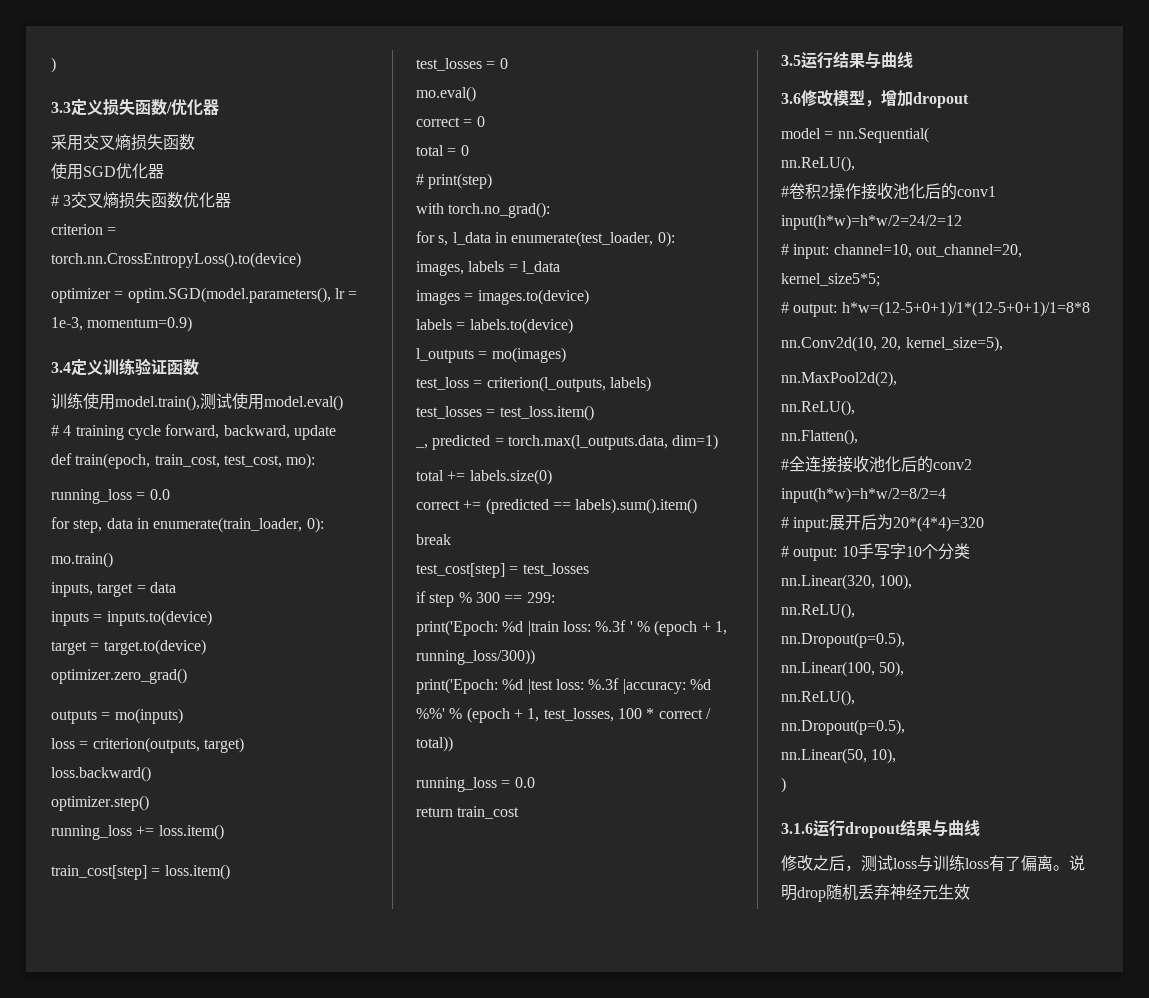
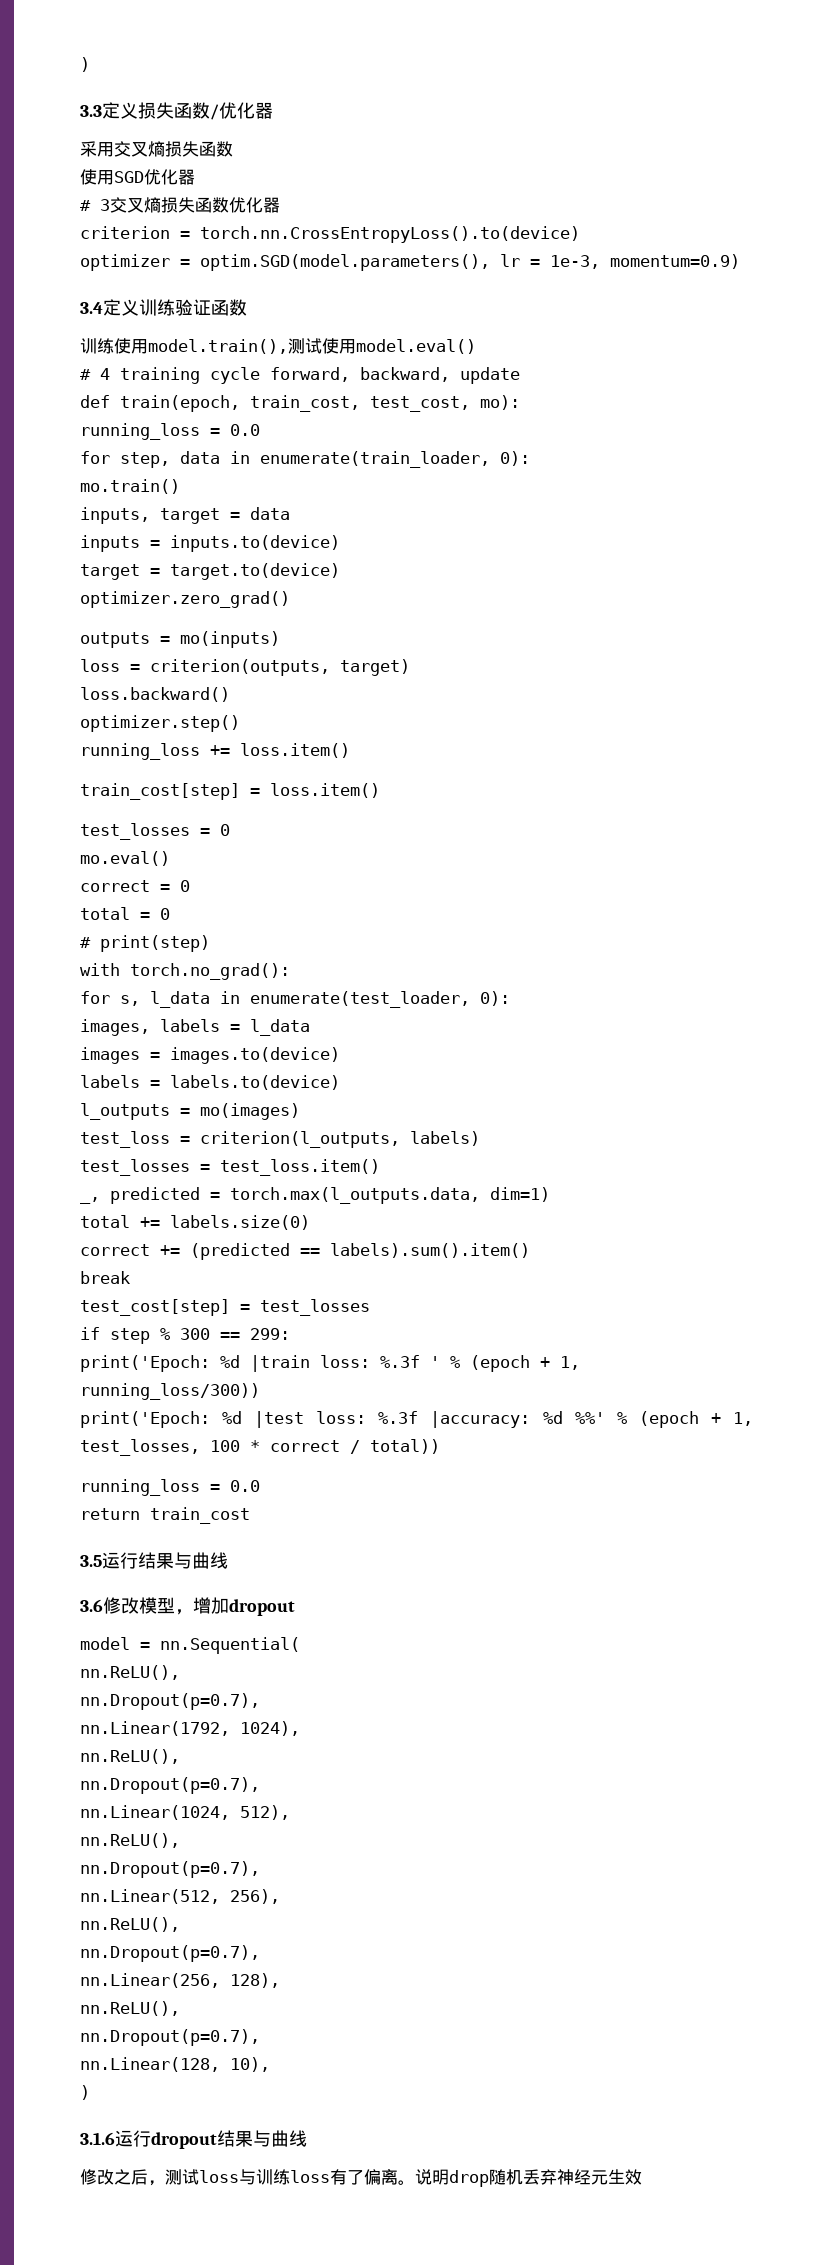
[781,183,996,200] [781,214,962,230] [781,244,1022,259] [781,273,880,287] [781,301,1090,317] [781,336,1003,352] [781,371,897,387] [781,400,855,416] [781,429,858,445] [781,456,972,473] [781,487,946,503] [781,514,985,532] [781,543,970,561] [781,574,913,590] [781,603,855,619] [781,632,905,648] [781,661,905,677] [781,690,855,706] [781,719,905,735] [781,748,867,764] #卷积2操作接收池化后的conv1 input(h*w)=h*w/2=24/2=12 // # input: channel=10, out_channel=20, kernel_size5*5; // # output: h*w=(12-5+0+1)/1*(12-5+0+1)/1=8*8 // nn.Conv2d(10, 20, kernel_size=5), // nn.MaxPool2d(2), // nn.ReLU(), // nn.Flatten(), // #全连接接收池化后的conv2 input(h*w)=h*w/2=8/2=4 // # input:展开后为20*(4*4)=320 // # output: 10手写字10个分类 // nn.Linear(320, 100), // nn.ReLU(), // nn.Dropout(p=0.5), // nn.Linear(100, 50), // nn.ReLU(), // nn.Dropout(p=0.5), // nn.Linear(50, -> [80,1693,260,1710] [80,1721,300,1736] [80,1749,180,1764] [80,1777,260,1794] [80,1805,290,1820] [80,1833,180,1848] [80,1861,260,1878] [80,1889,280,1904] [80,1917,180,1932] [80,1945,260,1962] [80,1973,280,1988] [80,2001,180,2016] [80,2029,260,2046] [80,2057,220,2072] nn.Dropout(p=0.7), // nn.Linear(1792, 1024), // nn.ReLU(), // nn.Dropout(p=0.7), // nn.Linear(1024, 512), // nn.ReLU(), // nn.Dropout(p=0.7), // nn.Linear(512, 256), // nn.ReLU(), // nn.Dropout(p=0.7), // nn.Linear(256, 128), // nn.ReLU(), // nn.Dropout(p=0.7), // nn.Linear(128,

